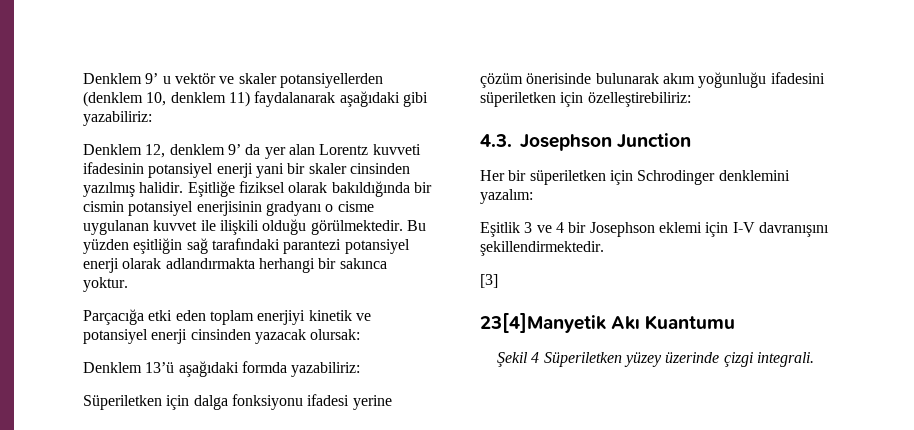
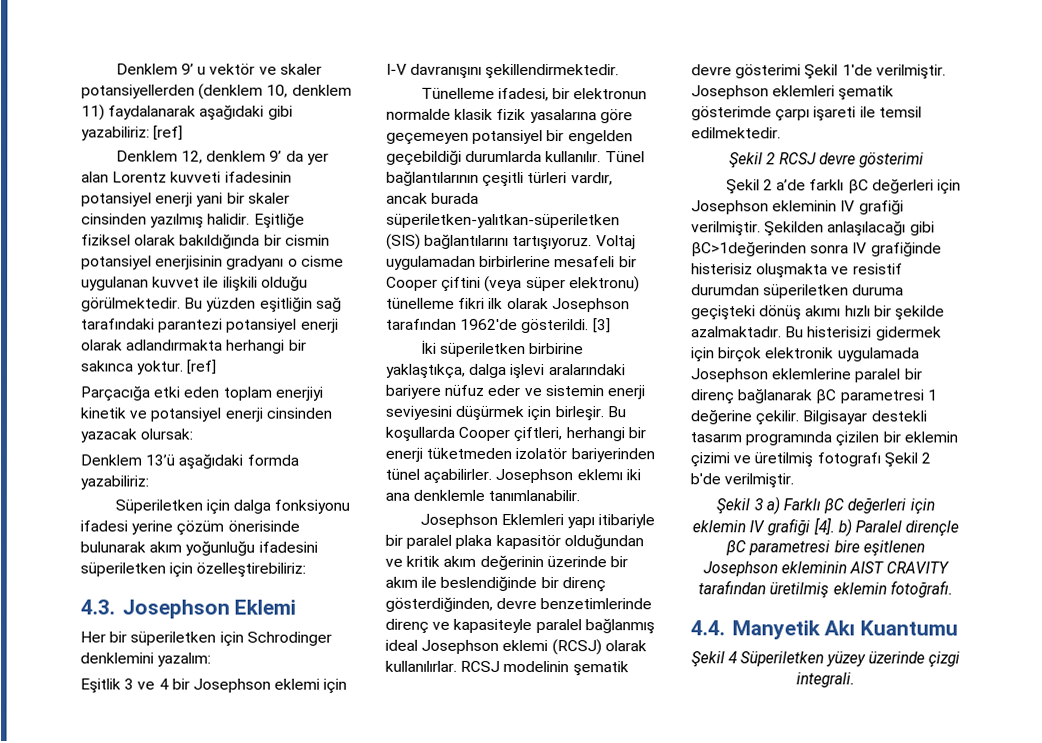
(152, 118) none -> [153,125,184,141] [ref]
(128, 284) none -> [186,359,218,375] [ref]
[617,133,692,149] Junction -> [234,599,297,615] Eklemi
[480,274,498,288] [480,313,606,333] [3] // 23[4]Manyetik -> [420,87,648,102] [386,108,633,124] [386,129,633,145] [386,149,645,166] [386,170,613,188] [386,192,480,204] [386,213,620,229] [386,233,636,251] [386,255,637,270] [386,275,640,293] [386,297,630,313] [386,318,611,334] [420,339,585,358] [385,363,626,380] [385,384,645,400] [385,405,626,422] [385,426,646,443] [385,447,655,463] [385,468,641,484] [385,489,581,502] [419,513,656,529] [385,534,644,550] [385,554,628,571] [385,575,606,593] [385,596,653,612] [385,618,655,635] [385,639,647,656] [385,660,629,677] [691,64,946,80] [691,85,895,101] [691,106,922,122] [691,127,781,139] [729,152,924,169] [725,178,961,195] [691,199,904,215] [691,220,935,237] [691,241,942,257] [691,263,903,279] [691,284,905,299] [691,305,945,321] [691,326,942,341] [691,347,920,363] [690,368,923,383] [690,388,937,405] [690,409,927,426] [690,431,958,447] [690,452,931,468] [690,473,795,489] [716,496,935,515] [691,517,960,537] [725,540,925,557] [702,561,951,577] [698,580,953,599] [690,620,821,640] Tünelleme ifadesi, bir elektronun normalde klasik fizik yasalarına göre geçemeyen potansiyel bir engelden geçebildiği durumlarda kullanılır. Tünel bağlantılarının çeşitli türleri vardır, ancak burada süperiletken-yalıtkan-süperiletken (SIS) bağlantılarını tartışıyoruz. Voltaj uygulamadan birbirlerine mesafeli bir Cooper çiftini (veya süper elektronu) tünelleme fikri ilk olarak Josephson tarafından 1962'de gösterildi. [3] // İki süperiletken birbirine yaklaştıkça, dalga işlevi aralarındaki bariyere nüfuz eder ve sistemin enerji seviyesini düşürmek için birleşir. Bu koşullarda Cooper çiftleri, herhangi bir enerji tüketmeden izolatör bariyerinden tünel açabilirler. Josephson eklemı iki ana denklemle tanımlanabilir. // Josephson Eklemleri yapı itibariyle bir paralel plaka kapasitör olduğundan ve kritik akım değerinin üzerinde bir akım ile beslendiğinde bir direnç gösterdiğinden, devre benzetimlerinde direnç ve kapasiteyle paralel bağlanmış ideal Josephson eklemi (RCSJ) olarak kullanılırlar. RCSJ modelinin şematik devre gösterimi Şekil 1'de verilmiştir. Josephson eklemleri şematik gösterimde çarpı işareti ile temsil edilmektedir. // Şekil 2 RCSJ devre gösterimi // Şekil 2 a’de farklı βC değerleri için Josephson ekleminin IV grafiği verilmiştir. Şekilden anlaşılacağı gibi βC>1değerinden sonra IV grafiğinde histerisiz oluşmakta ve resistif durumdan süperiletken duruma geçişteki dönüş akımı hızlı bir şekilde azalmaktadır. Bu histerisizi gidermek için birçok elektronik uygulamada Josephson eklemlerine paralel bir direnç bağlanarak βC parametresi 1 değerine çekilir. Bilgisayar destekli tasarım programında çizilen bir eklemin çizimi ve üretilmiş fotografı Şekil 2 b'de verilmiştir. // Şekil 3 a) Farklı βC değerleri için eklemin IV grafiği [4]. b) Paralel dirençle βC parametresi bire eşitlenen Josephson ekleminin AIST CRAVITY tarafından üretilmiş eklemin fotoğrafı. // 4.4. Manyetik

